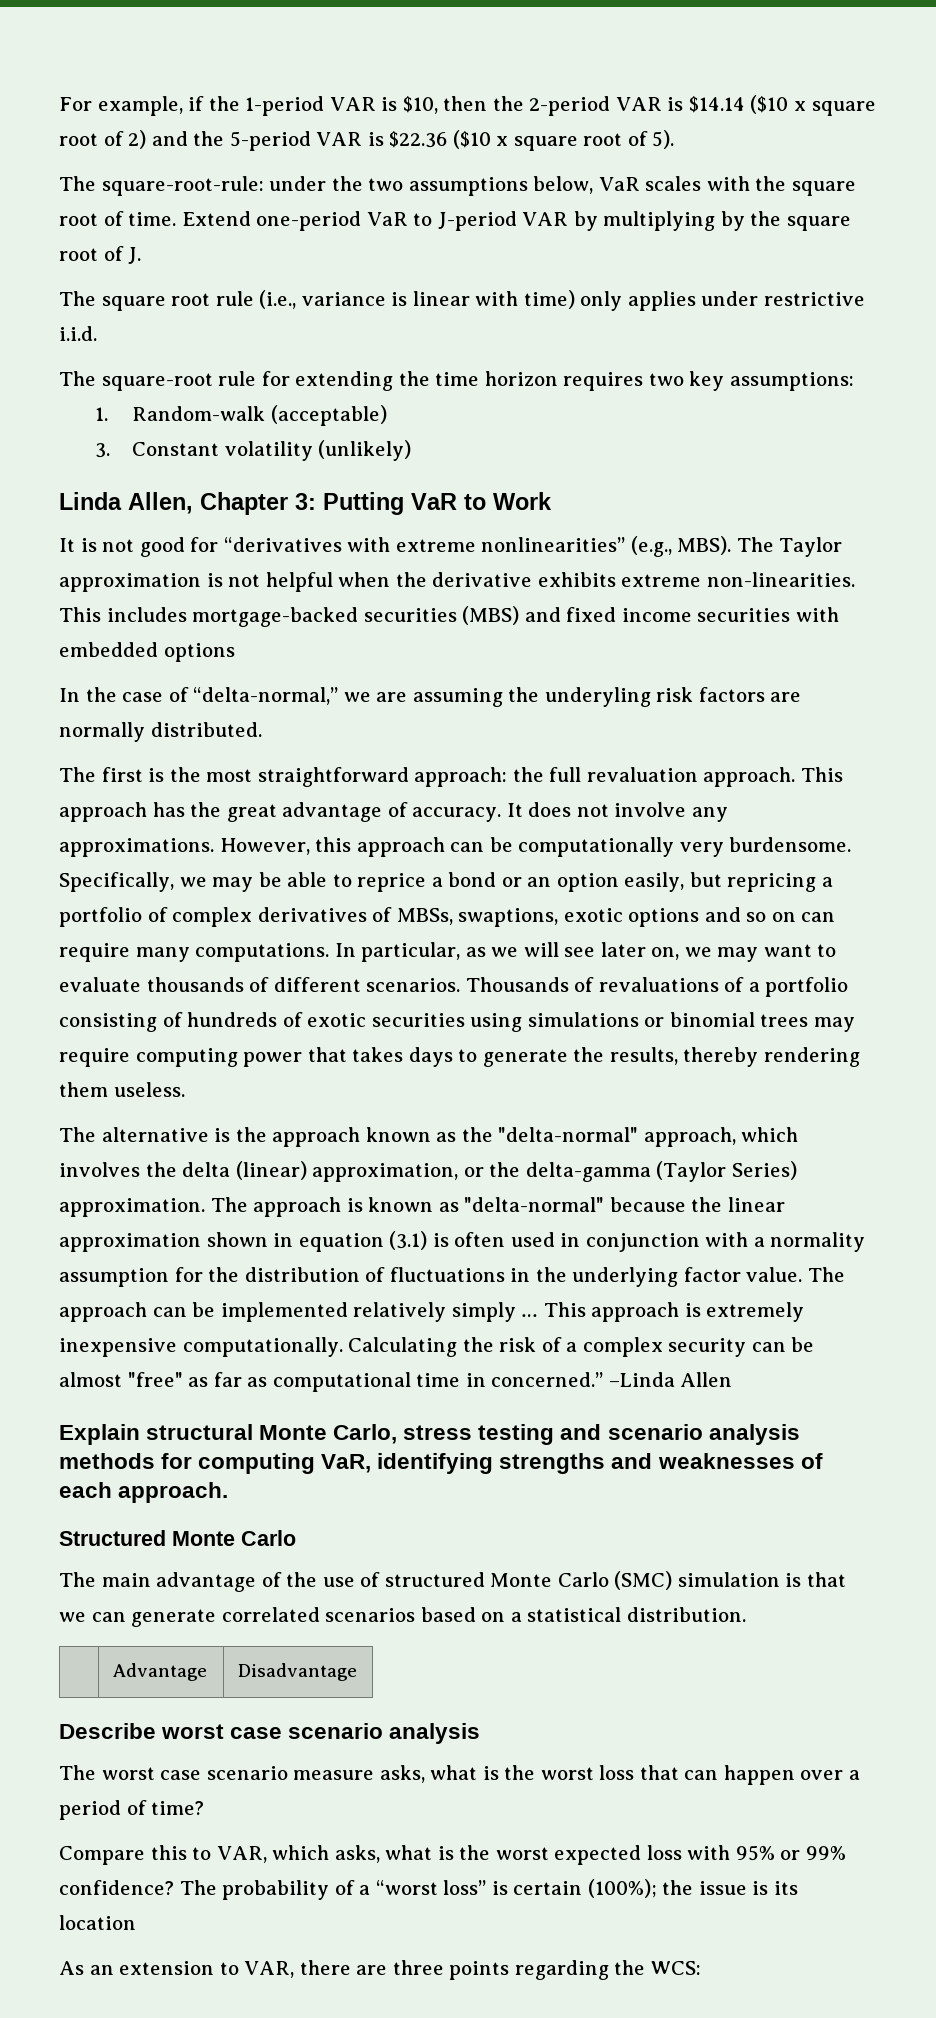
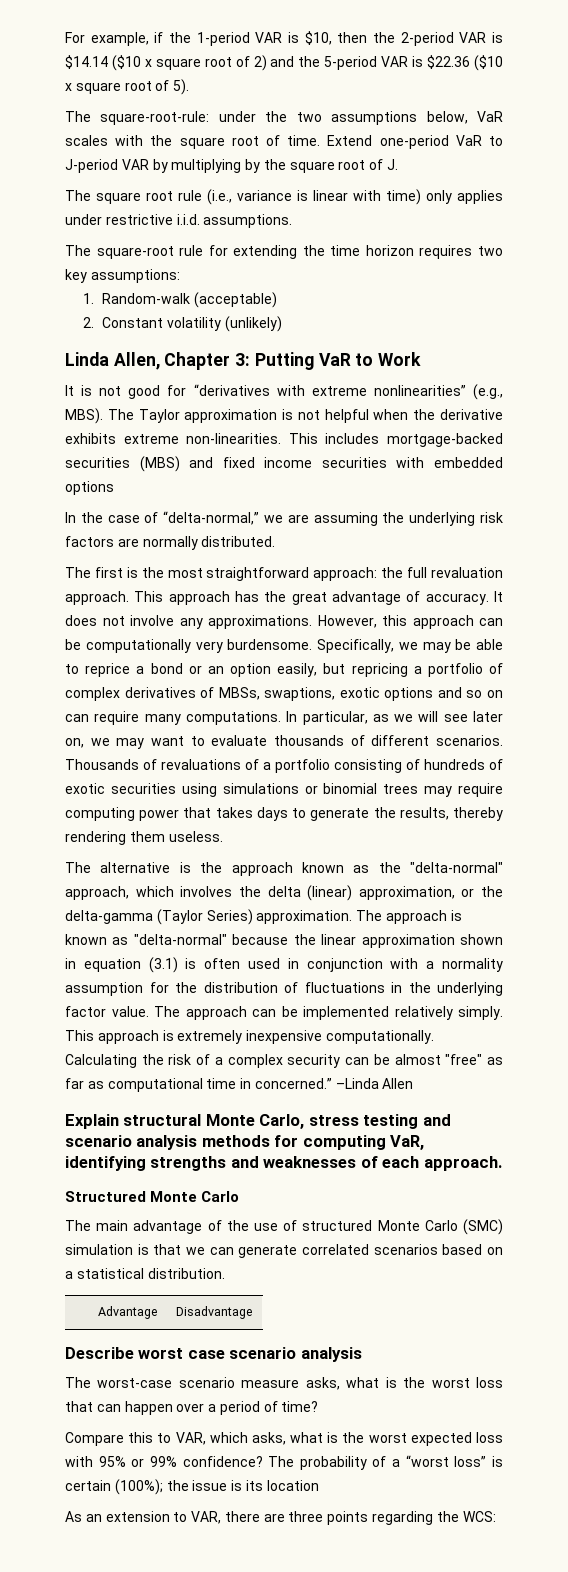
(97, 333) none -> [203,214,293,228] assumptions.
[95,443,111,458] 3. -> [83,317,95,328] 2.
[544,687,651,707] underyling -> [409,512,476,526] underlying
[451,1302,539,1322] simply … -> [458,1006,503,1020] simply.
[101,1767,202,1780] worst case -> [97,1378,173,1388] worst-case

